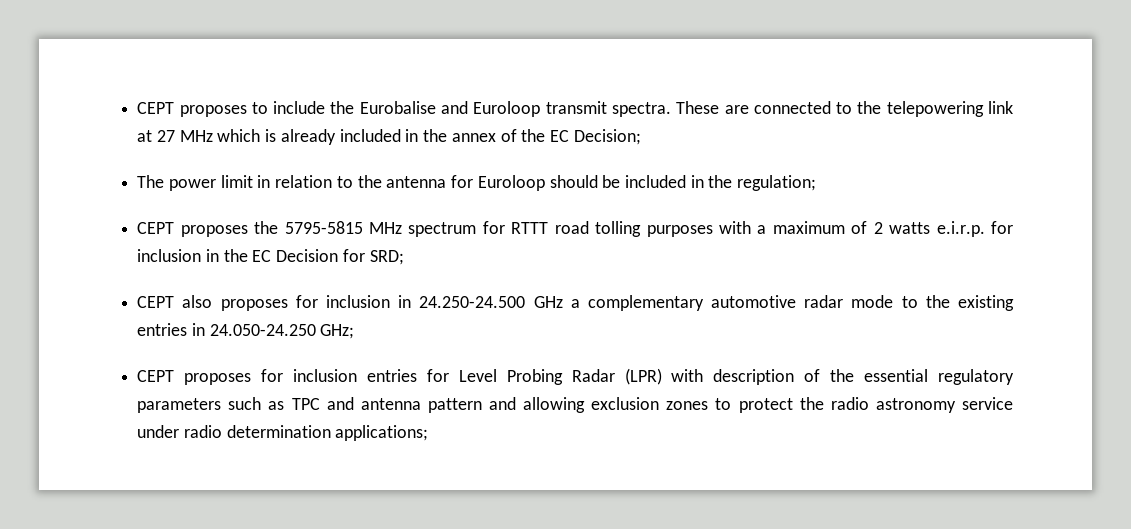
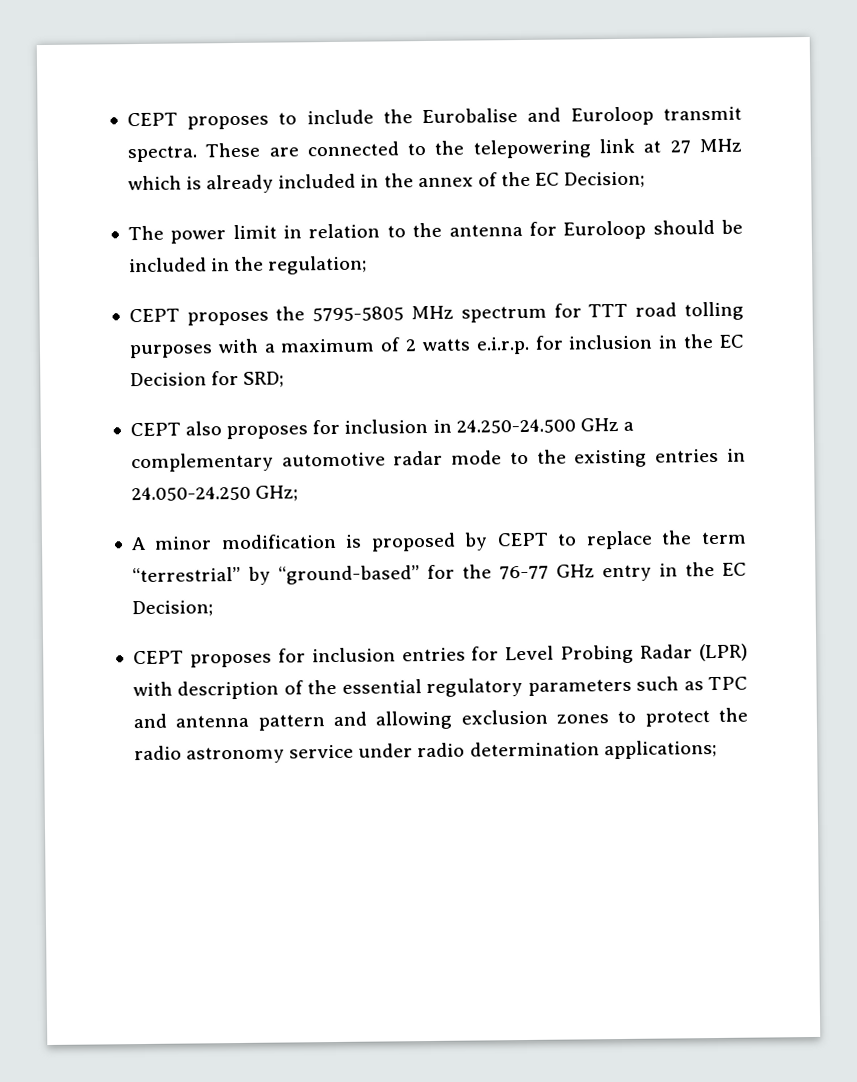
[284,221,363,234] 5795-5815 -> [312,306,405,322] 5795-5805
[511,222,549,234] RTTT -> [588,303,629,318] TTT
(355, 331) none -> [130,530,747,552] [131,562,747,585] [131,600,213,618] // A minor modification is proposed by CEPT to replace the term “terrestrial” by “ground-based” for the 76-77 GHz entry in the EC Decision;

